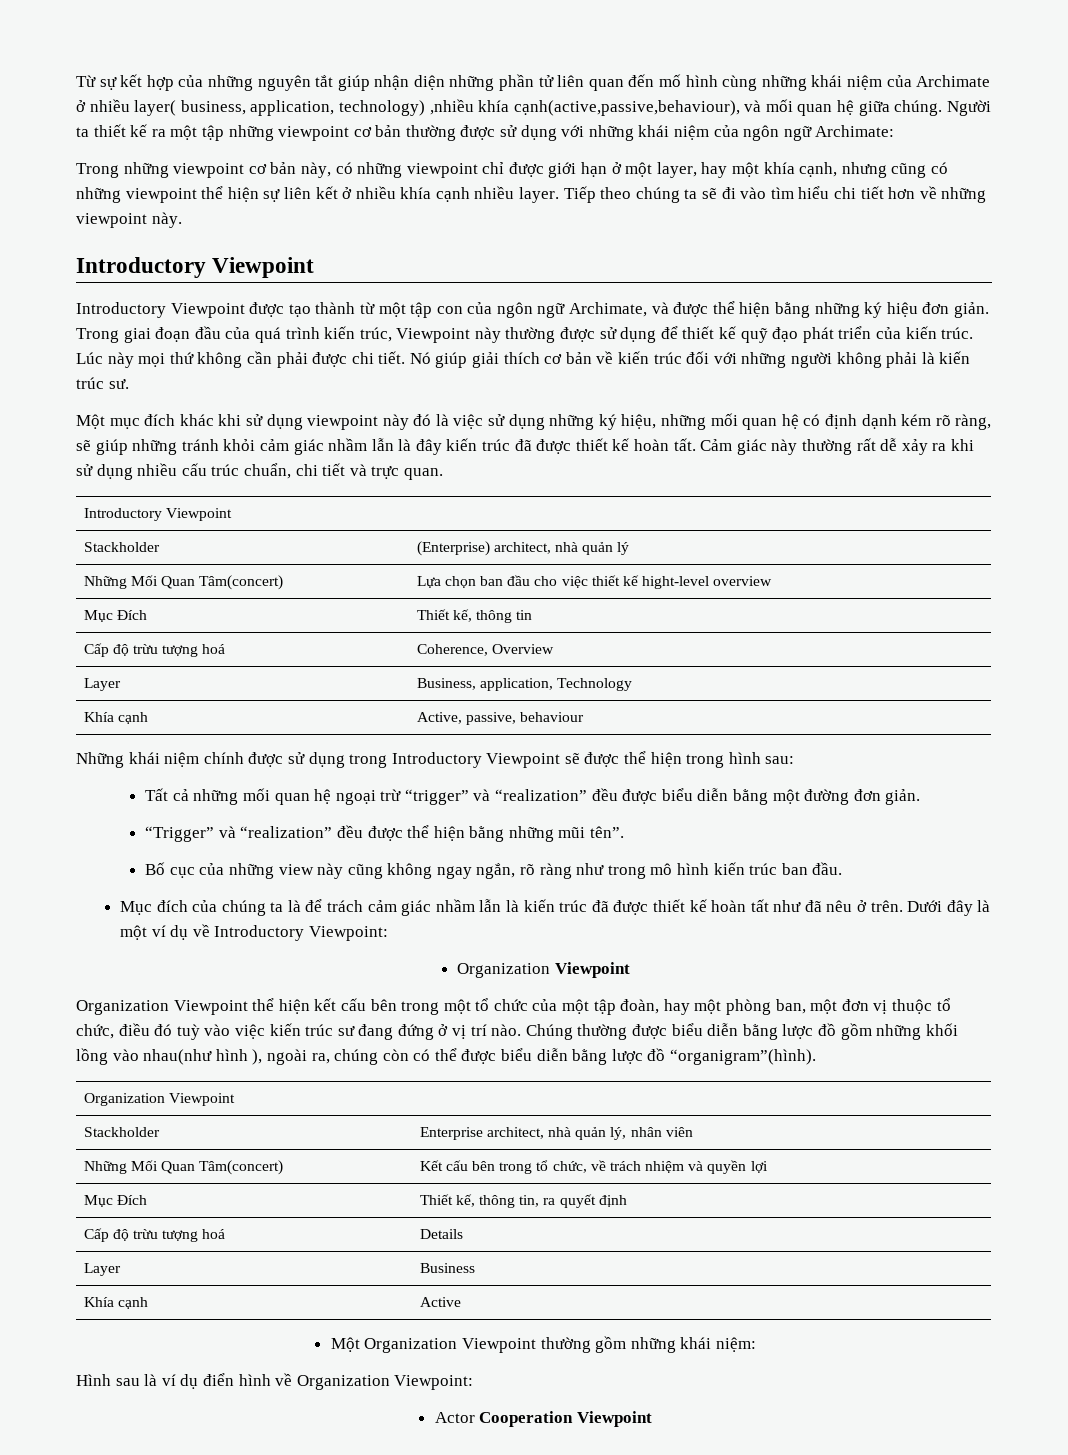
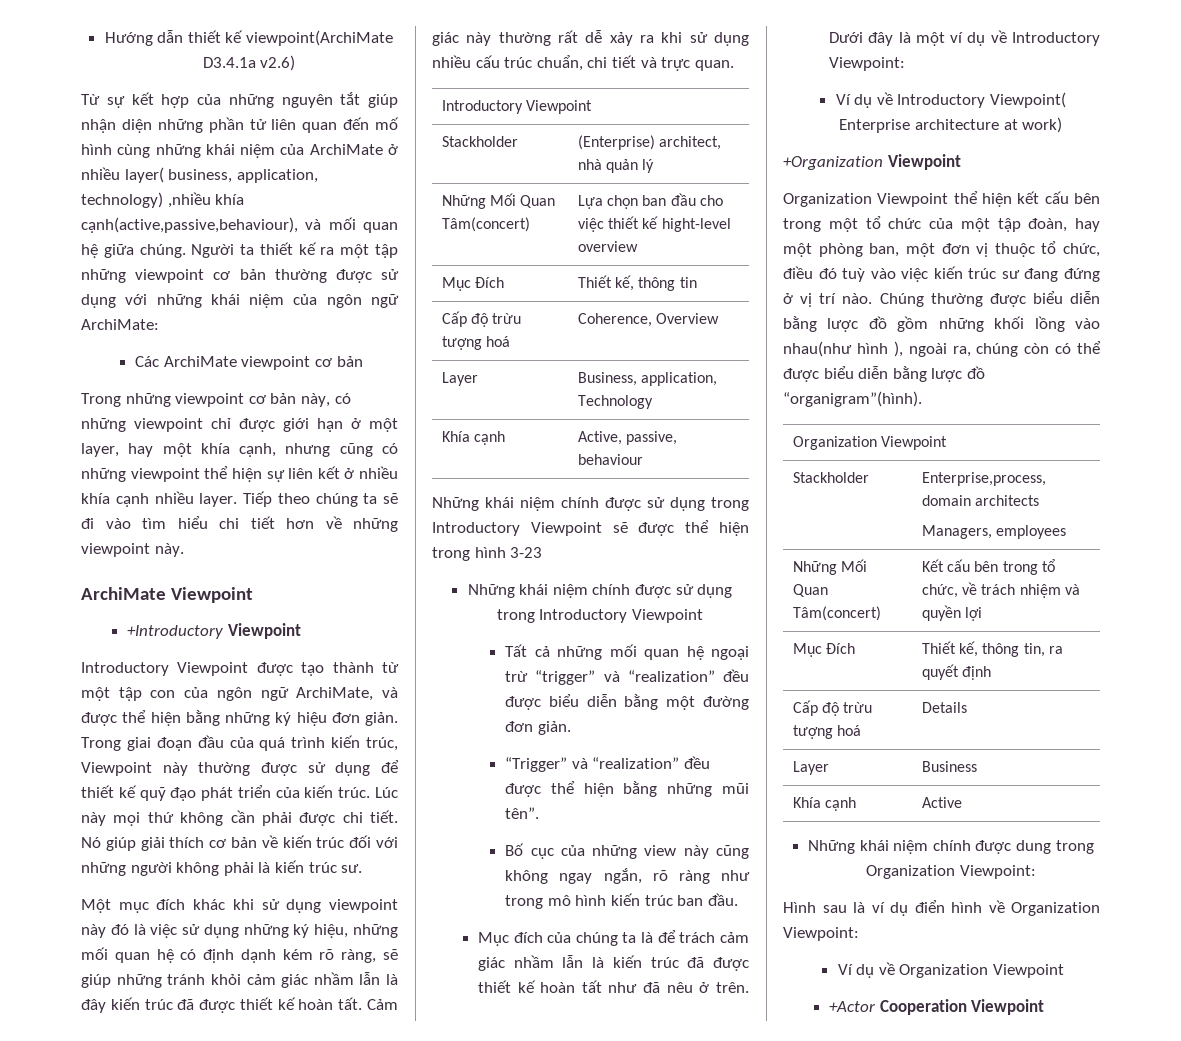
(76, 81) none -> [104,30,394,46] [202,55,296,71] Hướng dẫn thiết kế viewpoint(ArchiMate D3.4.1a v2.6) //
[916,75,991,87] Archimate -> [309,144,383,155] ArchiMate
[815,125,895,137] Archimate: -> [81,319,159,330] [135,356,363,370] ArchiMate: // Các ArchiMate viewpoint cơ bản
[76,257,206,278] Introductory -> [81,587,253,603] [126,625,223,639] ArchiMate Viewpoint // +Introductory
[569,302,648,317] Archimate, -> [296,687,374,701] ArchiMate,
[765,756,795,764] sau: -> [510,547,543,558] [467,584,733,598] [496,609,703,623] 3-23 // Những khái niệm chính được sử dụng trong Introductory Viewpoint
[457,963,551,978] Organization -> [835,92,1067,108] [839,117,1063,133] [783,156,883,170] Ví dụ về Introductory Viewpoint( Enterprise architecture at work) // +Organization
[419,1127,693,1140] Enterprise architect, nhà quản lý, nhân viên -> [921,472,1046,486] [921,495,1040,506] [921,525,1067,539] Enterprise,process, domain architects // Managers, employees
[330,1336,756,1353] Một Organization Viewpoint thường gồm những khái niệm: -> [808,840,1094,854] [866,865,1036,879] Những khái niệm chính được dung trong Organization Viewpoint:
[434,1412,475,1423] Actor -> [837,962,1065,978] [828,1001,875,1012] Ví dụ về Organization Viewpoint // +Actor

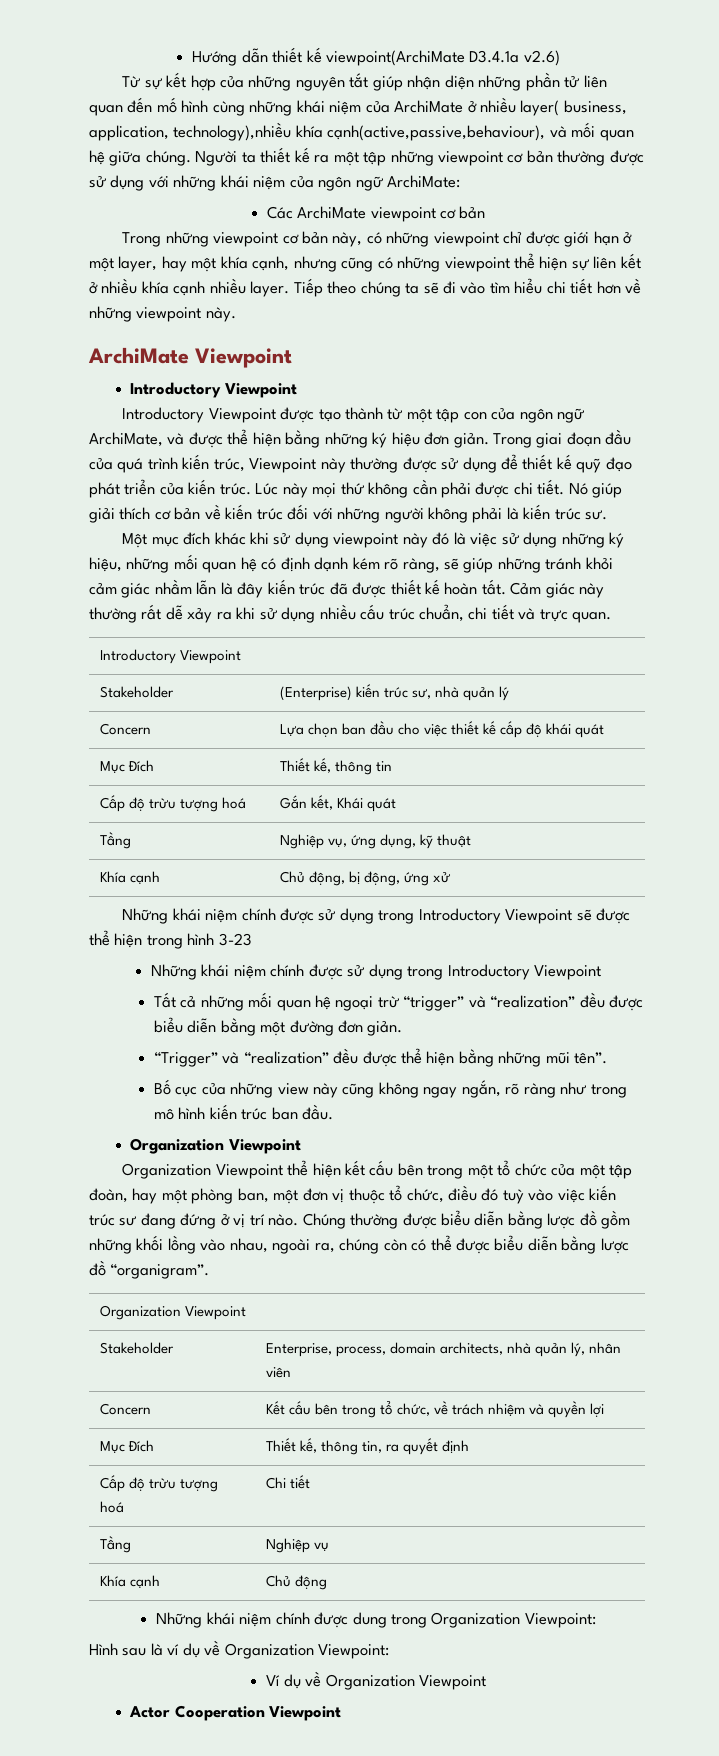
[81,192,211,208] technology) ,nhiều -> [173,122,292,141] technology),nhiều
[126,625,223,639] +Introductory -> [130,382,222,398] Introductory
[441,136,518,147] Stackholder -> [99,686,174,698] Stakeholder
[659,136,722,150] architect, -> [355,684,431,699] kiến trúc sư,
[441,193,556,209] [441,217,530,232] Những Mối Quan Tâm(concert) -> [99,723,151,735] Concern
[661,218,731,232] [577,241,638,252] hight-level overview -> [500,721,605,738] cấp độ khái quát
[577,313,720,327] [441,372,478,386] [577,372,718,386] [577,395,653,409] [441,431,506,445] [577,431,678,445] [577,454,643,465] Coherence, Overview // Layer | Business, application, Technology // Khía cạnh | Active, passive, behaviour -> [279,795,396,812] [99,832,131,849] [279,834,471,849] [99,871,160,884] [279,871,451,886] Gắn kết, Khái quát // Tầng | Nghiệp vụ, ứng dụng, kỹ thuật // Khía cạnh | Chủ động, bị động, ứng xử
[477,930,749,946] [477,955,749,971] [477,980,749,993] [828,30,1100,46] [828,57,905,71] [835,92,1067,108] [839,117,1063,133] [783,156,883,170] Mục đích của chúng ta là để trách cảm giác nhầm lẫn là kiến trúc đã được thiết kế hoàn tất như đã nêu ở trên. Dưới đây là một ví dụ về Introductory Viewpoint: // Ví dụ về Introductory Viewpoint( Enterprise architecture at work) // +Organization -> [130,1138,225,1154] Organization
[783,341,903,357] nhau(như hình ), -> [229,1238,268,1253] nhau,
[783,391,922,407] [792,436,948,450] [792,472,869,483] [921,472,1046,486] [921,495,1040,506] [921,525,1067,539] [792,559,868,575] [792,584,828,597] [792,606,881,621] “organigram”(hình). // Organization Viewpoint // Stackholder | Enterprise,process, domain architects // Managers, employees // Những Mối Quan Tâm(concert) -> [110,1264,210,1279] [99,1305,246,1320] [99,1342,174,1354] [265,1342,621,1357] [265,1367,291,1378] [99,1403,151,1415] “organigram”. // Organization Viewpoint // Stakeholder | Enterprise, process, domain architects, nhà quản lý, nhân viên // Concern
[921,702,967,713] [792,761,829,775] [921,761,977,772] [792,797,857,811] [921,797,962,808] Details // Layer | Business // Khía cạnh | Active -> [265,1475,310,1489] [99,1536,131,1553] [265,1538,329,1553] [99,1575,160,1588] [265,1575,327,1590] Chi tiết // Tầng | Nghiệp vụ // Khía cạnh | Chủ động
[914,900,982,913] điển hình -> (200, 1650) none
[828,1001,875,1012] +Actor -> [129,1706,171,1718] Actor

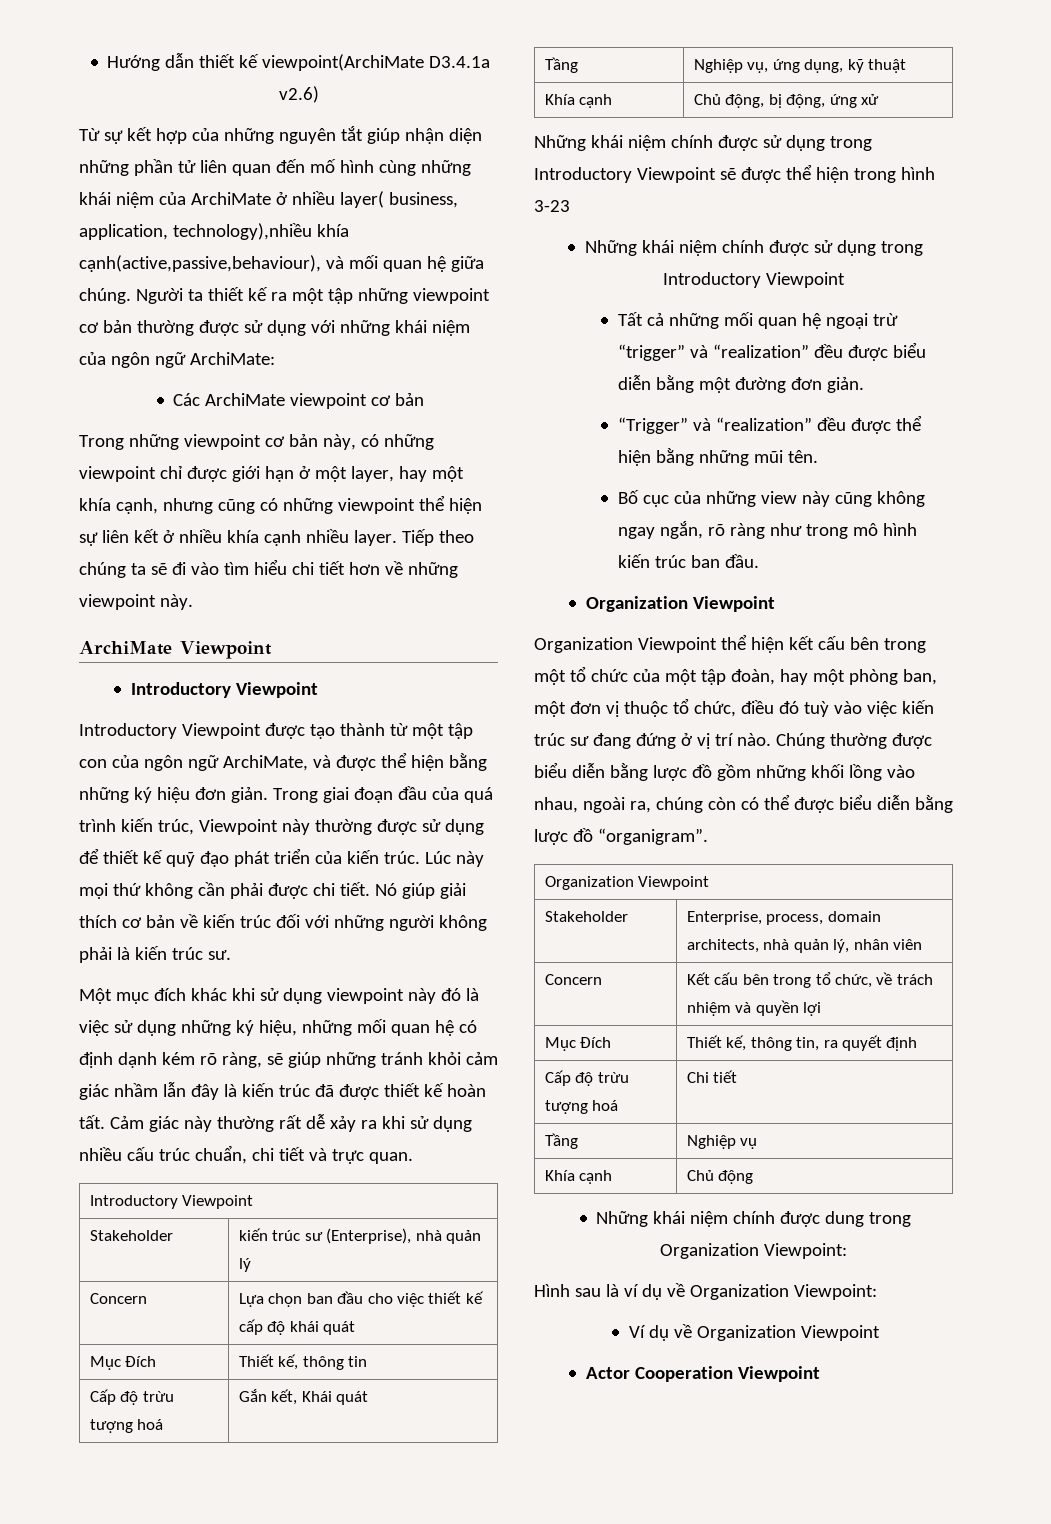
[220,582,264,598] là đây -> [190,1084,237,1100] đây là
[279,684,431,701] (Enterprise) kiến trúc sư, -> [238,1228,412,1244] kiến trúc sư (Enterprise),
[574,1052,608,1064] tên”. -> [787,450,818,463] tên.

